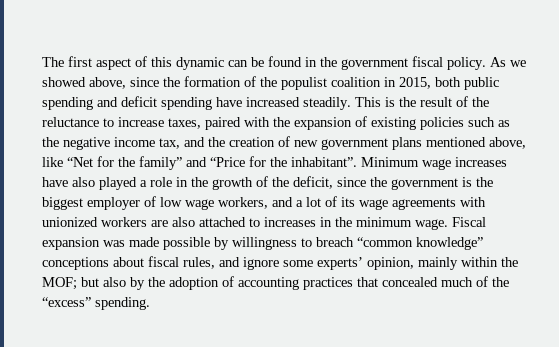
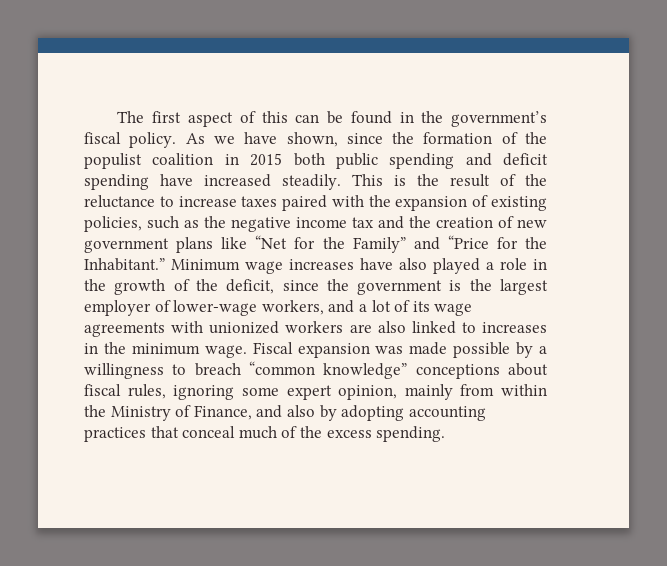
[176,57,224,70] dynamic -> (288, 117) none
[341,58,408,70] government -> [450,111,547,127] government’s
[42,77,126,89] showed above, -> [244,132,338,147] have shown,
[399,77,431,89] 2015, -> [250,153,283,166] 2015
[168,118,201,129] taxes, -> [241,196,278,207] taxes
[420,117,464,130] policies -> [84,216,142,232] policies,
[159,138,180,149] tax, -> [352,217,374,228] tax
[426,137,526,149] mentioned above, -> (214, 245) none
[139,156,182,170] family” -> [352,237,406,253] Family”
[291,157,357,167] inhabitant”. -> [84,258,165,271] Inhabitant.”
[42,197,83,210] biggest -> [500,279,548,295] largest
[160,197,214,210] low wage -> [173,300,258,316] lower-wage
[199,217,246,227] attached -> [411,321,456,334] linked
(229, 243) none -> [538,346,547,354] a
[219,257,363,270] and ignore some experts’ -> [173,385,332,400] ignoring some expert
(458, 263) none -> [460,384,495,396] from
[42,276,234,290] MOF; but also by the adoption of -> [110,405,405,421] Ministry of Finance, and also by adopting
[382,277,438,287] concealed -> [182,426,236,438] conceal
[42,297,91,307] “excess” -> [326,430,372,438] excess

